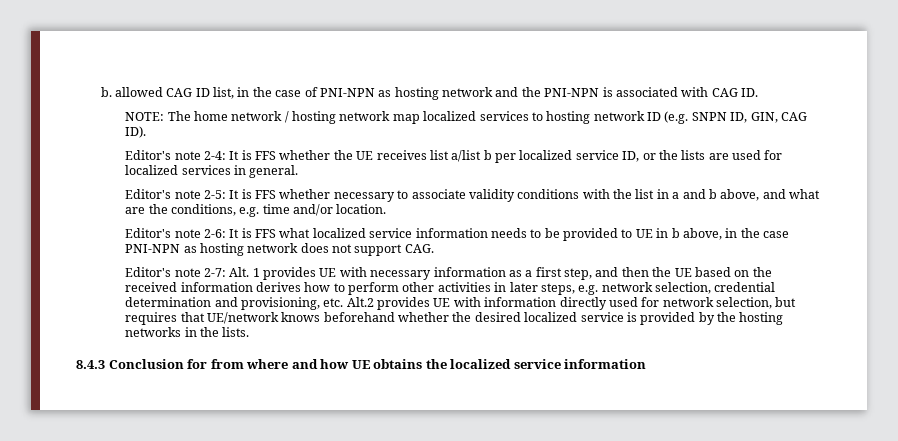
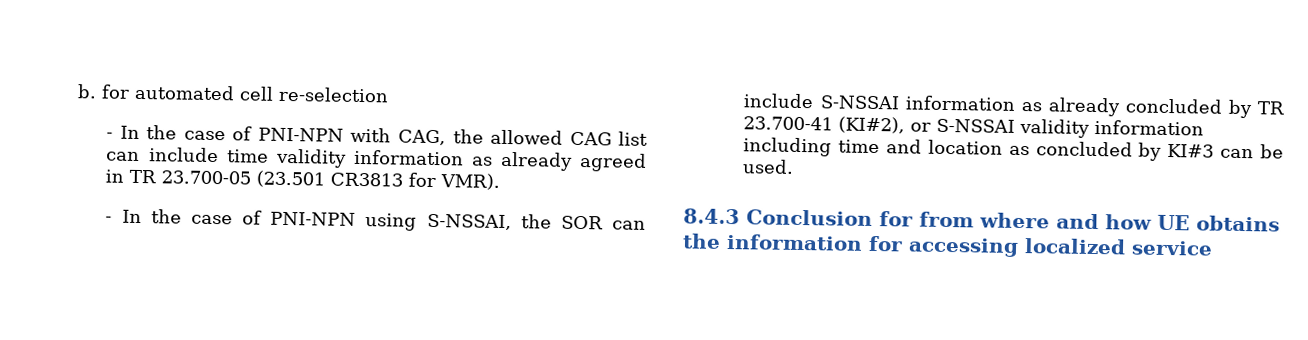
[114,87,759,100] [125,111,807,124] [125,126,147,138] [125,150,783,163] [125,165,299,178] [125,189,821,202] [125,204,387,217] [125,228,790,241] [125,243,434,256] [125,267,772,280] [125,282,776,295] [125,297,797,310] [125,312,784,325] [125,327,250,337] allowed CAG ID list, in the case of PNI-NPN as hosting network and the PNI-NPN is associated with CAG ID. // NOTE: The home network / hosting network map localized services to hosting network ID (e.g. SNPN ID, GIN, CAG ID). // Editor's note 2-4: It is FFS whether the UE receives list a/list b per localized service ID, or the lists are used for localized services in general. // Editor's note 2-5: It is FFS whether necessary to associate validity conditions with the list in a and b above, and what are the conditions, e.g. time and/or location. // Editor's note 2-6: It is FFS what localized service information needs to be provided to UE in b above, in the case PNI-NPN as hosting network does not support CAG. // Editor's note 2-7: Alt. 1 provides UE with necessary information as a first step, and then the UE based on the received information derives how to perform other activities in later steps, e.g. network selection, credential determination and provisioning, etc. Alt.2 provides UE with information directly used for network selection, but requires that UE/network knows beforehand whether the desired localized service is provided by the hosting networks in the lists. -> [100,84,389,103] [106,125,648,146] [106,147,647,172] [105,169,501,190] [105,209,646,231] [743,93,1284,119] [743,116,1205,138] [743,137,1284,161] [742,159,795,174] for automated cell re-selection // - In the case of PNI-NPN with CAG, the allowed CAG list can include time validity information as already agreed in TR 23.700-05 (23.501 CR3813 for VMR). // - In the case of PNI-NPN using S-NSSAI, the SOR can include S-NSSAI information as already concluded by TR 23.700-41 (KI#2), or S-NSSAI validity information including time and location as concluded by KI#3 can be used.
[450,359,647,369] localized service information -> [726,234,1213,257] information for accessing localized service

